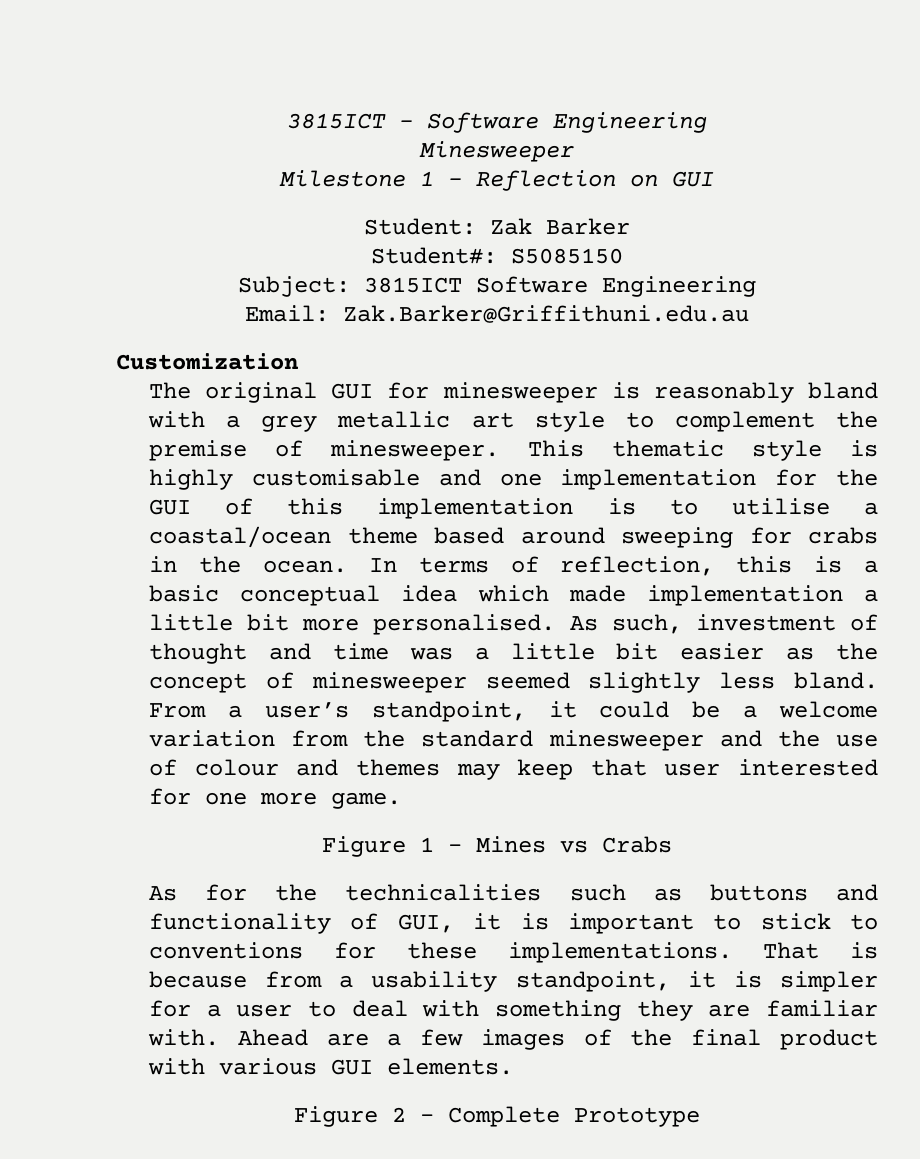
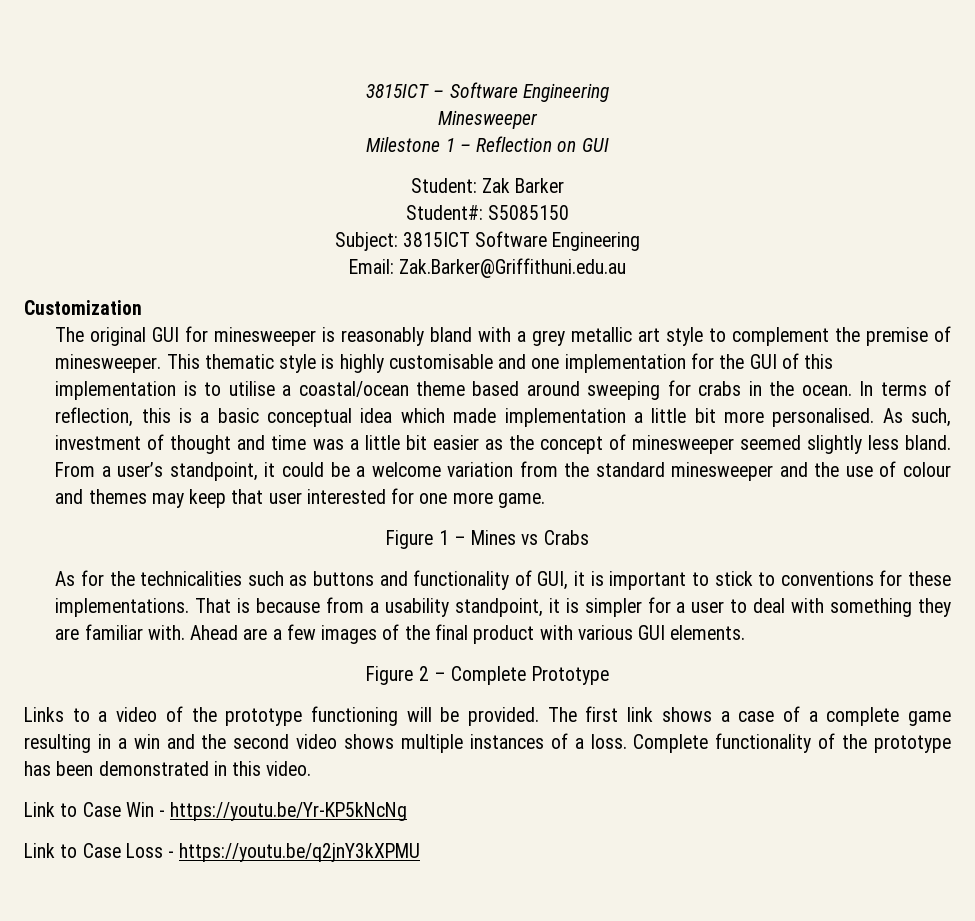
(700, 1117) none -> [24,706,952,726] [24,733,952,753] [24,761,312,776] [24,802,408,821] [24,843,421,862] // Links to a video of the prototype functioning will be provided. The first link shows a case of a complete game resulting in a win and the second video shows multiple instances of a loss. Complete functionality of the prototype has been demonstrated in this video. // Link to Case Win - https://youtu.be/Yr-KP5kNcNg // Link to Case Loss - https://youtu.be/q2jnY3kXPMU

